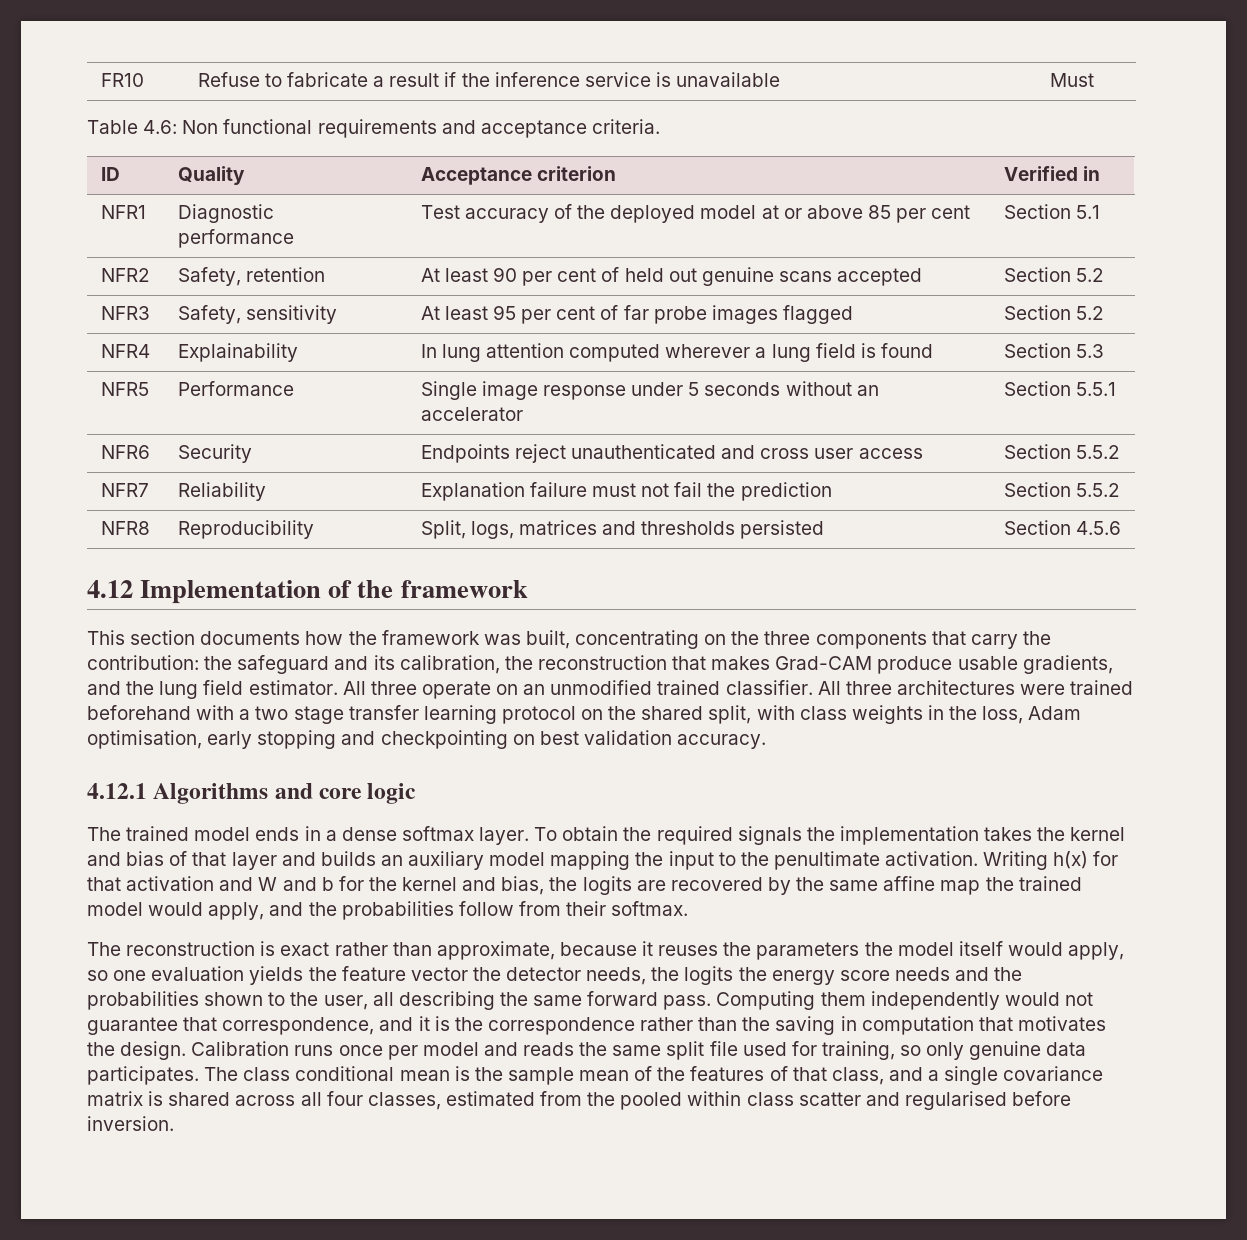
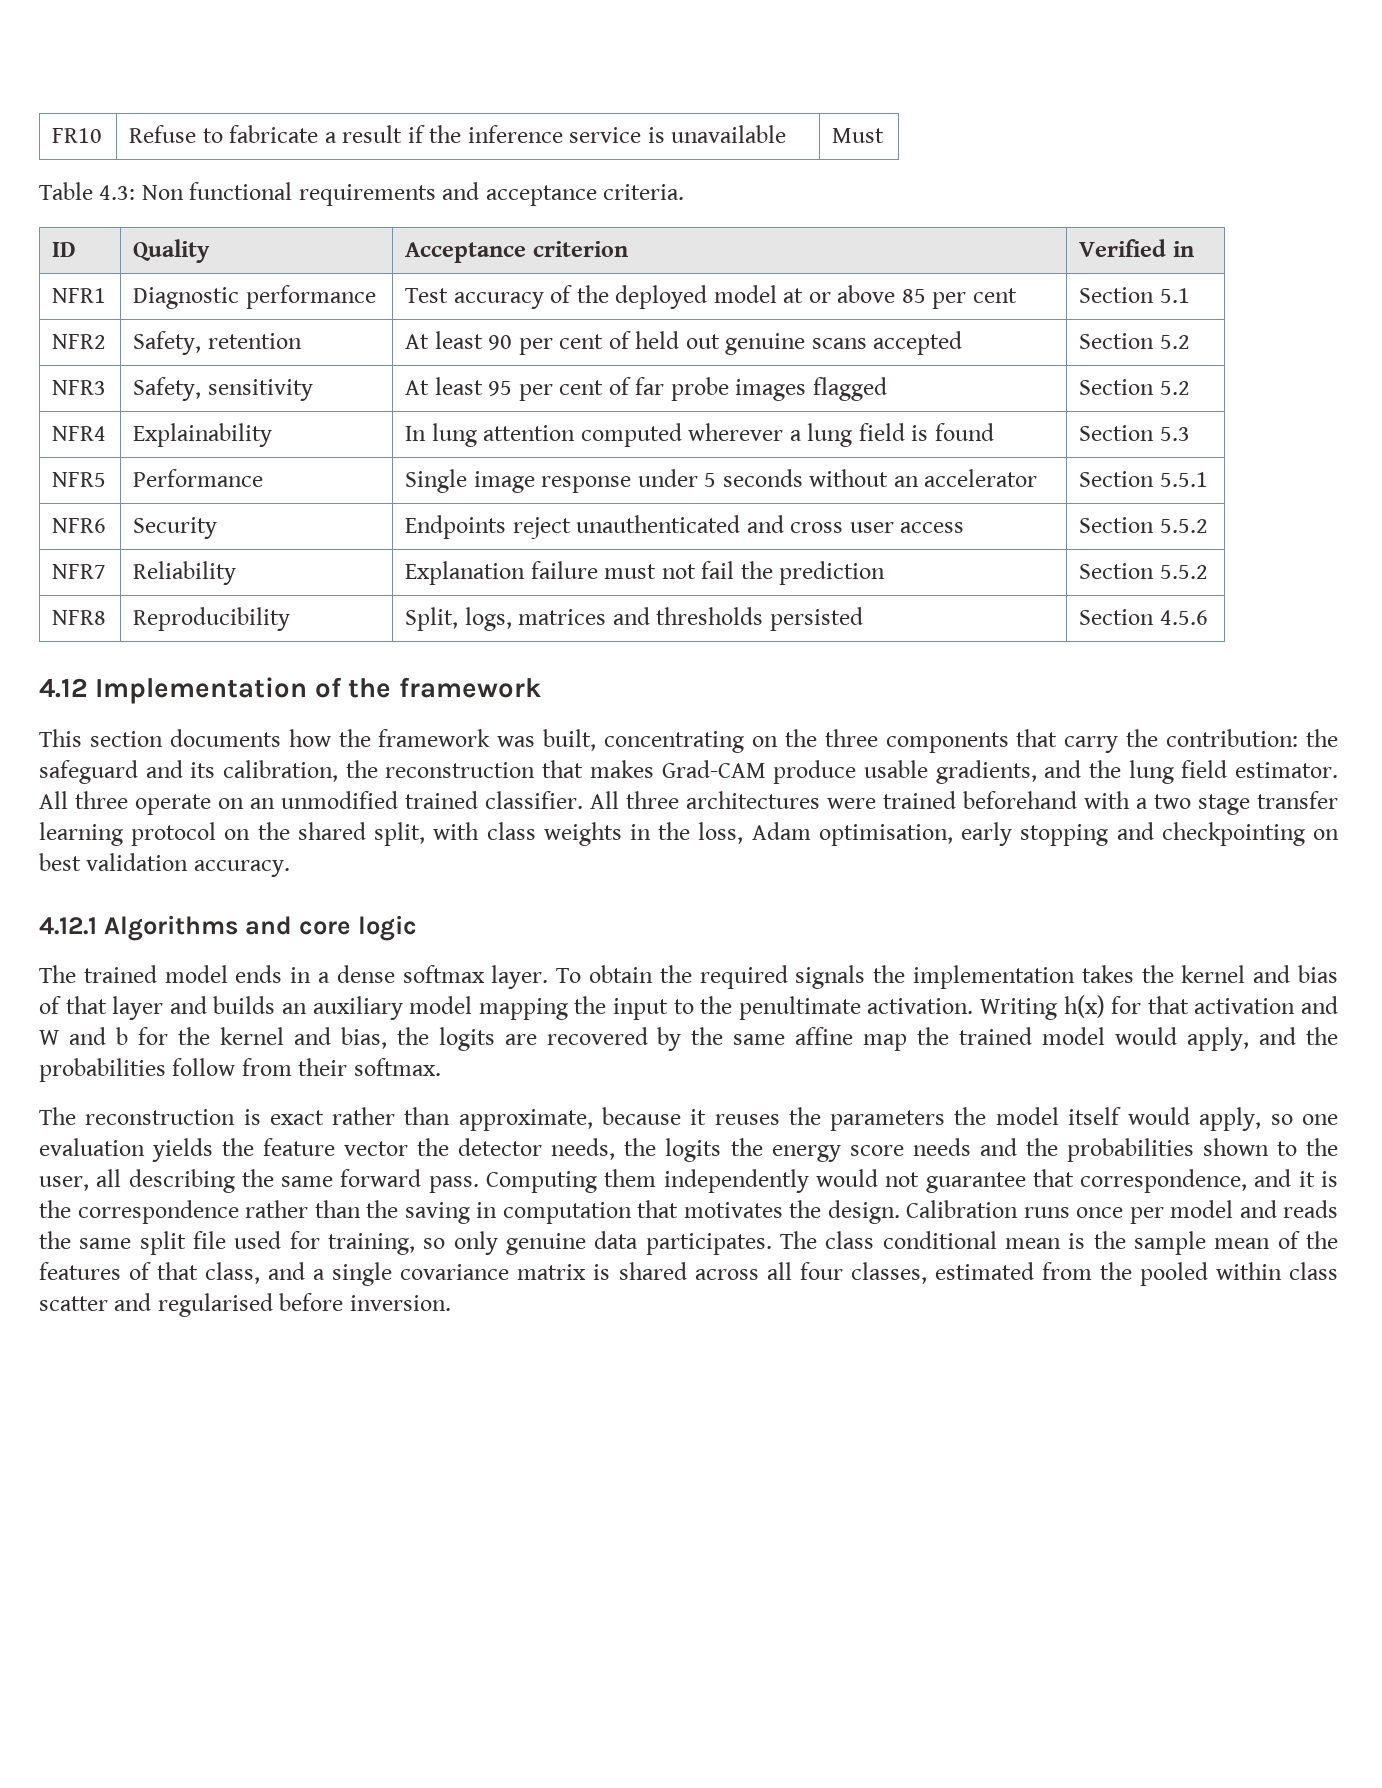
[143,120,178,134] 4.6: -> [99,185,136,200] 4.3:

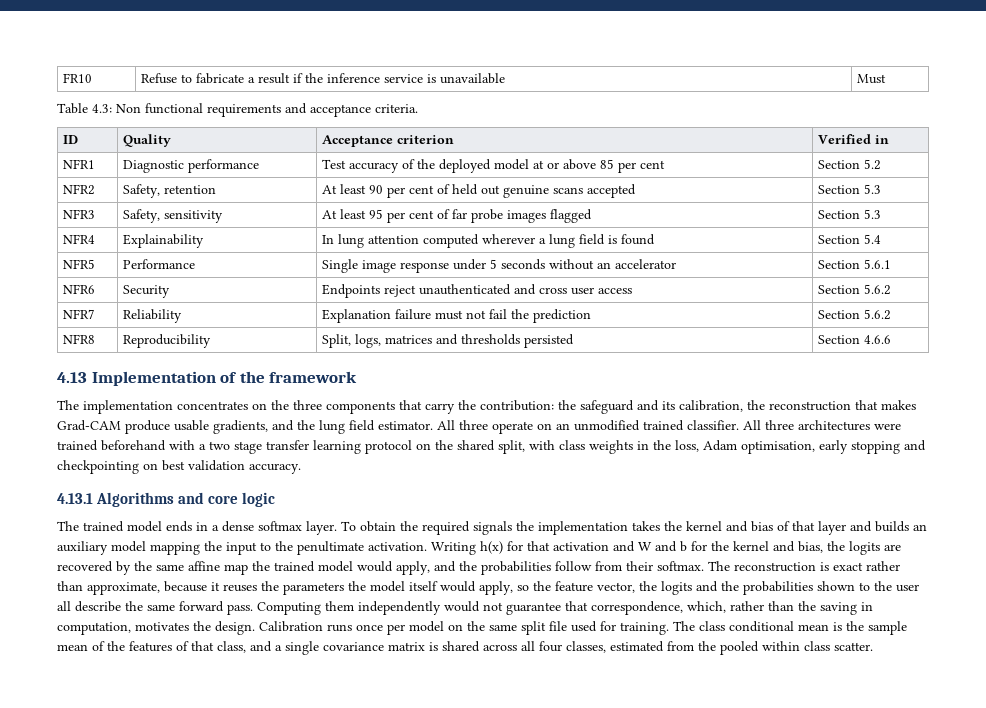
[1159,288,1190,303] 5.1 -> [864,159,882,170] 5.2
[1159,335,1190,349] 5.2 -> [864,184,882,194] 5.3
[1159,381,1190,395] 5.2 -> [864,209,882,219] 5.3
[1159,427,1190,441] 5.3 -> [864,234,882,244] 5.4
[1159,472,1208,487] 5.5.1 -> [864,259,892,269] 5.6.1
[1159,519,1208,533] 5.5.2 -> [864,284,892,295] 5.6.2
[1159,565,1208,579] 5.5.2 -> [864,309,892,320] 5.6.2
[1159,610,1208,625] [39,678,88,698] 4.5.6 // 4.12 -> [864,335,892,344] [57,372,87,383] 4.6.6 // 4.13
[39,729,745,753] This section documents how the framework was built, concentrating -> [57,400,248,414] The implementation concentrates
[39,917,97,935] 4.12.1 -> [57,493,93,504] 4.13.1
(441, 1067) // -> (704, 566) none
[1302,1114,1339,1125] [39,1138,971,1162] one evaluation yields the feature vector the detector needs, the logits the energy score needs -> [533,581,692,595] the feature vector, the logits
[39,1169,235,1193] user, all describing -> [896,584,919,592] [57,601,121,612] user all describe
[1254,1169,1338,1187] [39,1200,239,1224] and it is the correspondence -> [687,601,726,613] which,
[502,1200,678,1224] computation that -> [57,622,131,635] computation,
[1239,1200,1338,1218] and reads -> [448,624,463,631] on
[327,1231,772,1255] training, so only genuine data participates. -> [620,622,669,635] training.
[39,1293,451,1317] scatter and regularised before inversion. -> [834,642,873,651] scatter.

